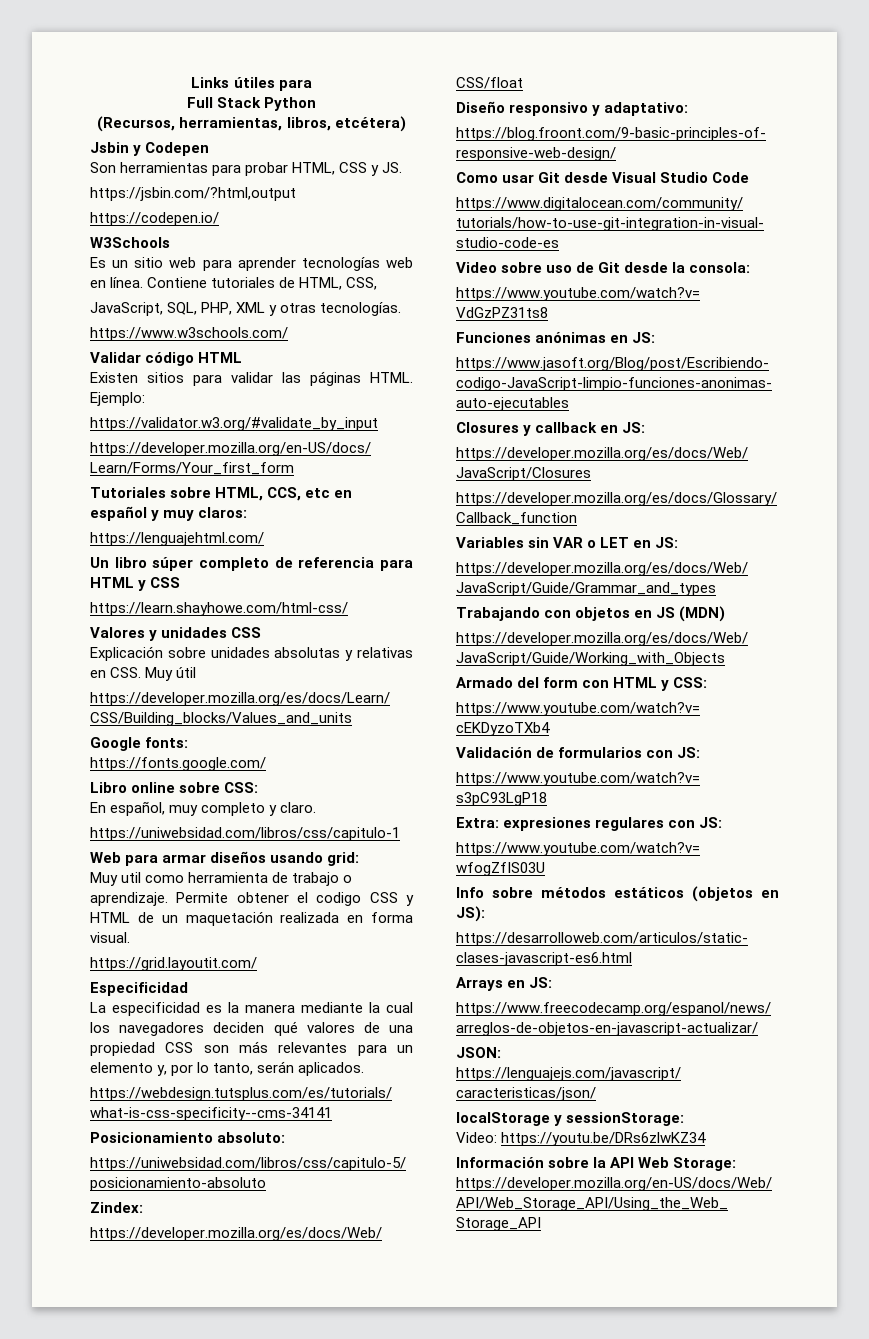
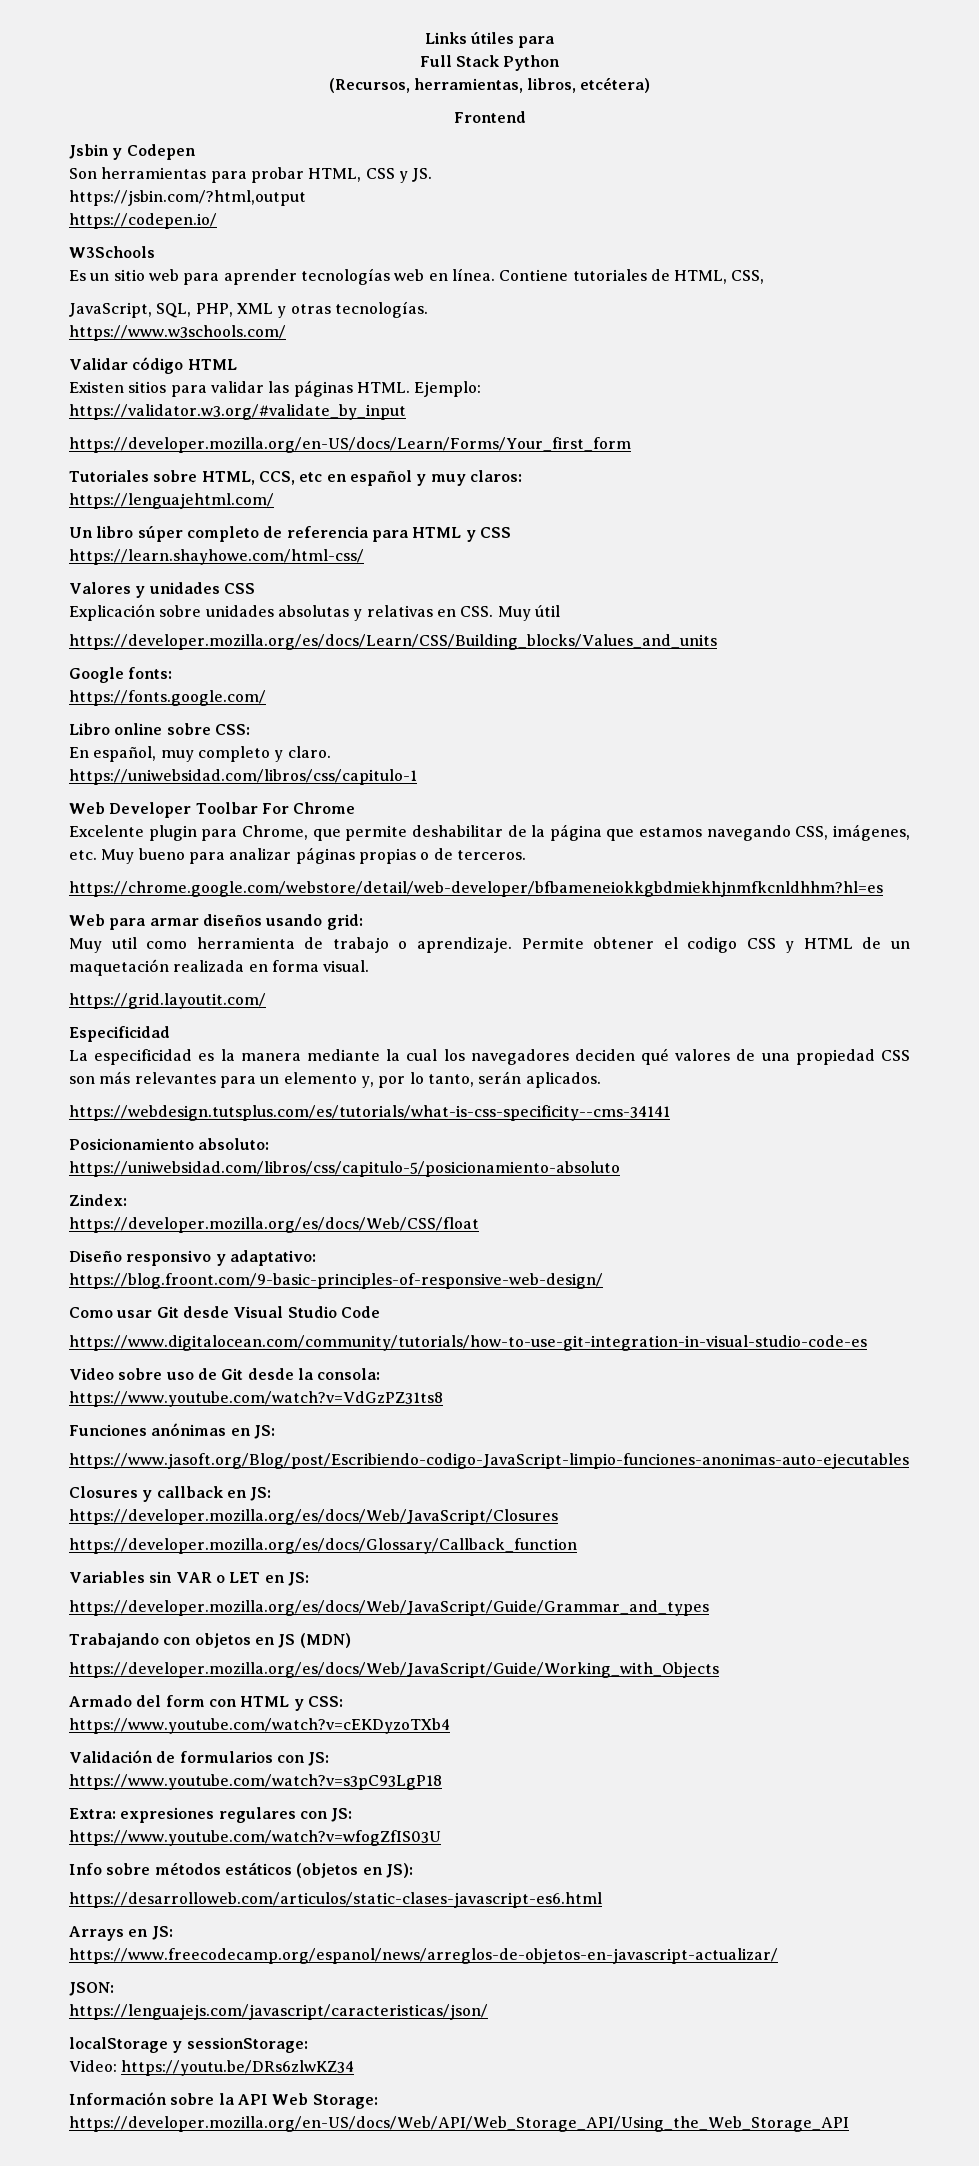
(406, 124) none -> [453,111,526,123] // Frontend
(400, 834) none -> [69,802,356,818] [69,824,910,841] [69,847,526,864] [69,881,883,897] // Web Developer Toolbar For Chrome // Excelente plugin para Chrome, que permite deshabilitar de la página que estamos navegando CSS, imágenes, etc. Muy bueno para analizar páginas propias o de terceros. // https://chrome.google.com/webstore/detail/web-developer/bfbameneiokkgbdmiekhjnmfkcnldhhm?hl=es

